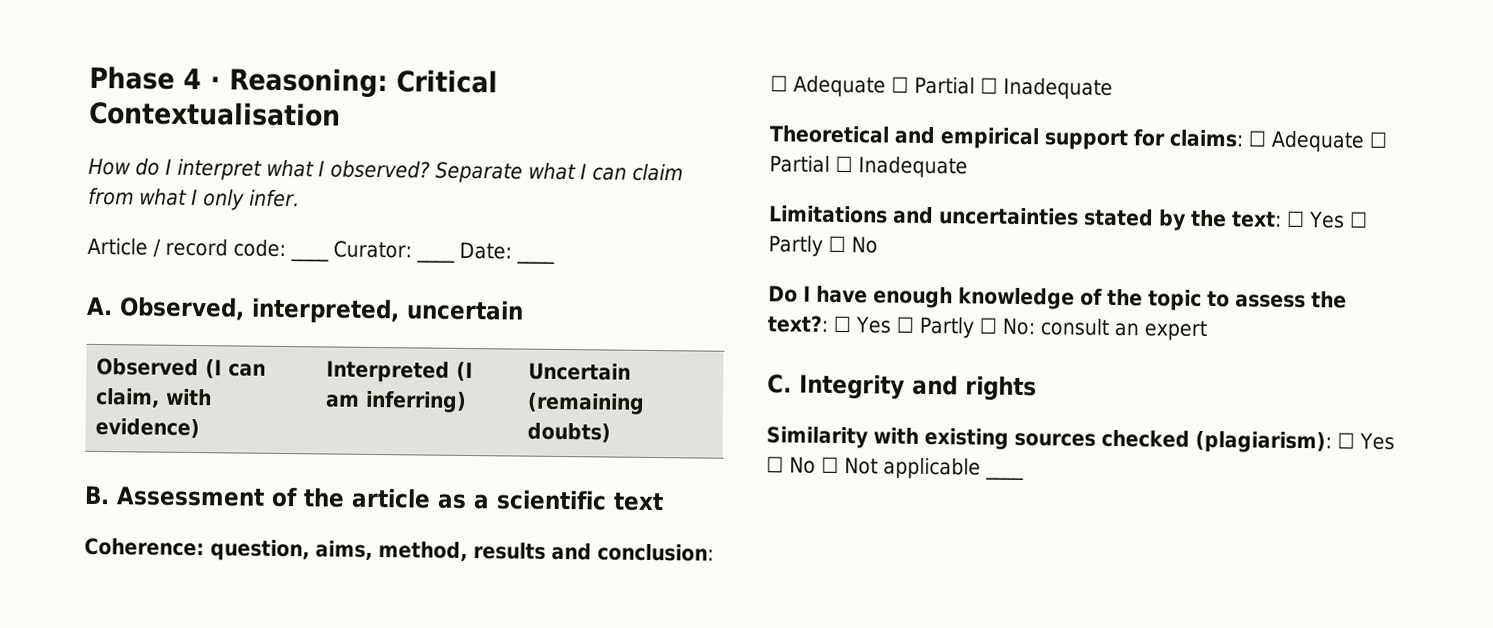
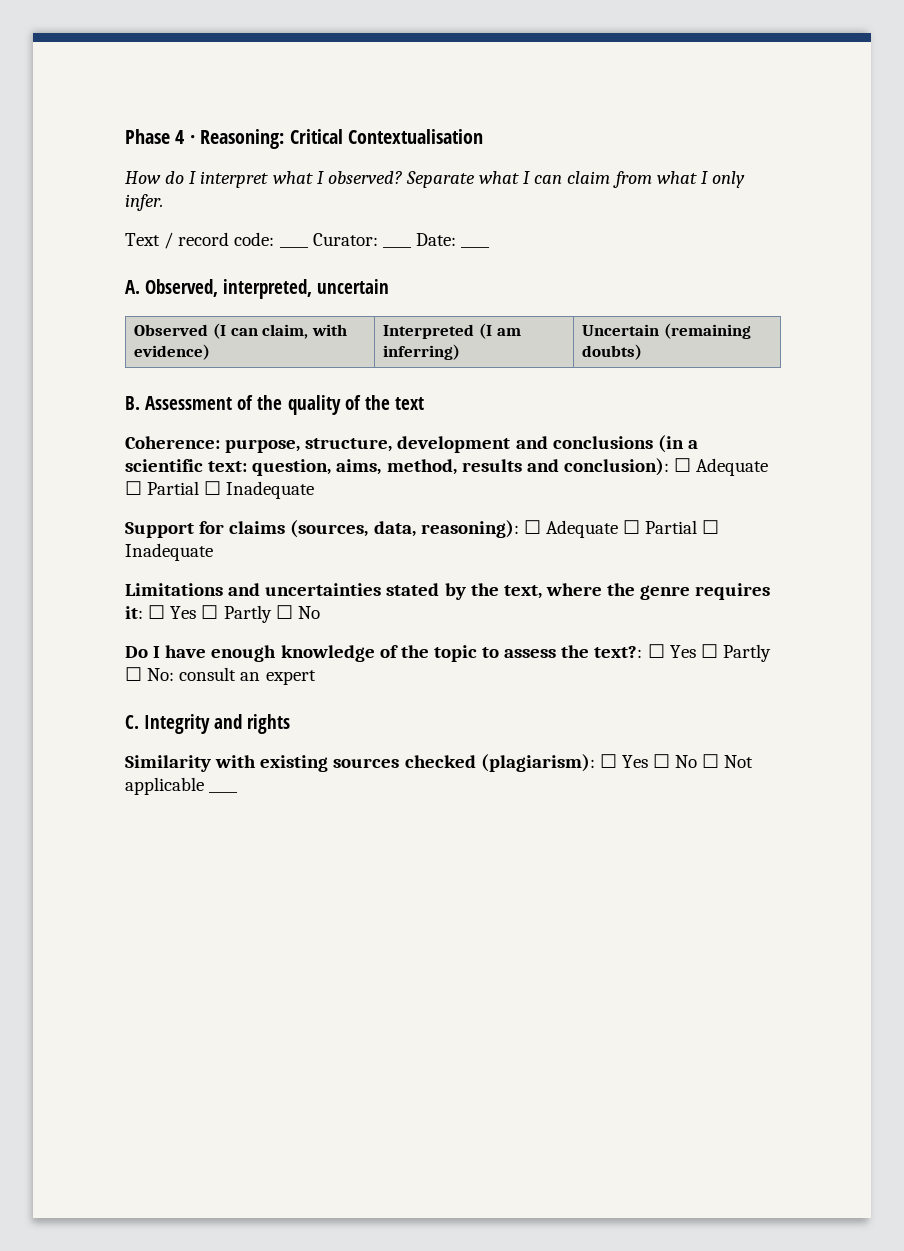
[87,237,148,256] Article -> [125,233,160,246] Text
[351,487,664,512] [84,537,205,557] article as a scientific text // Coherence: -> [287,395,424,415] [125,435,698,453] [125,459,248,472] quality of the text // Coherence: purpose, structure, development and conclusions (in a scientific text:
[597,543,714,562] [770,75,1113,100] [769,125,1244,151] conclusion: ☐ Adequate ☐ Partial ☐ Inadequate // Theoretical and empirical support for claims: -> [563,458,769,476] [125,481,315,499] [125,520,519,538] conclusion): ☐ Adequate ☐ Partial ☐ Inadequate // Support for claims (sources, data, reasoning):
[1231,211,1282,228] text: -> [503,583,771,600] [125,606,143,619] text, where the genre requires it:

